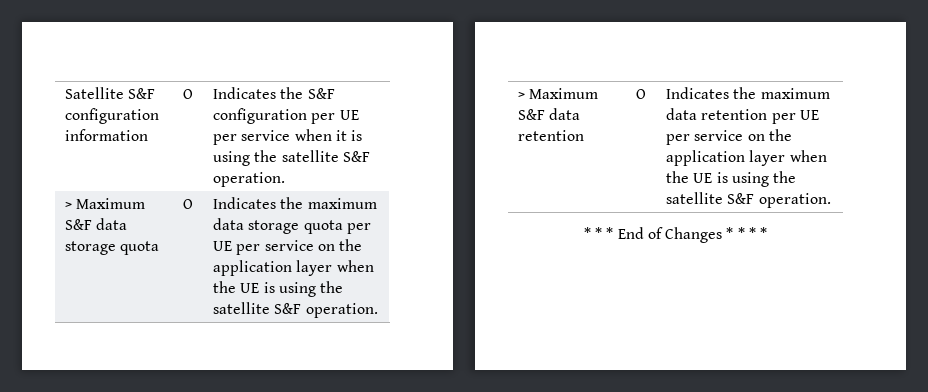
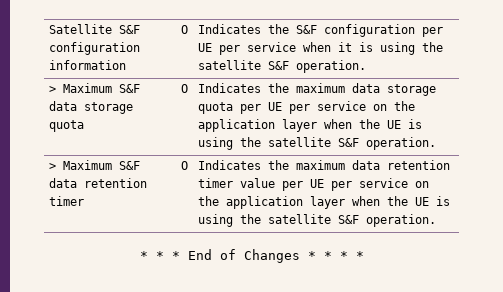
(584, 135) none -> [49,196,85,206] timer
(768, 114) none -> [198,178,276,188] timer value

